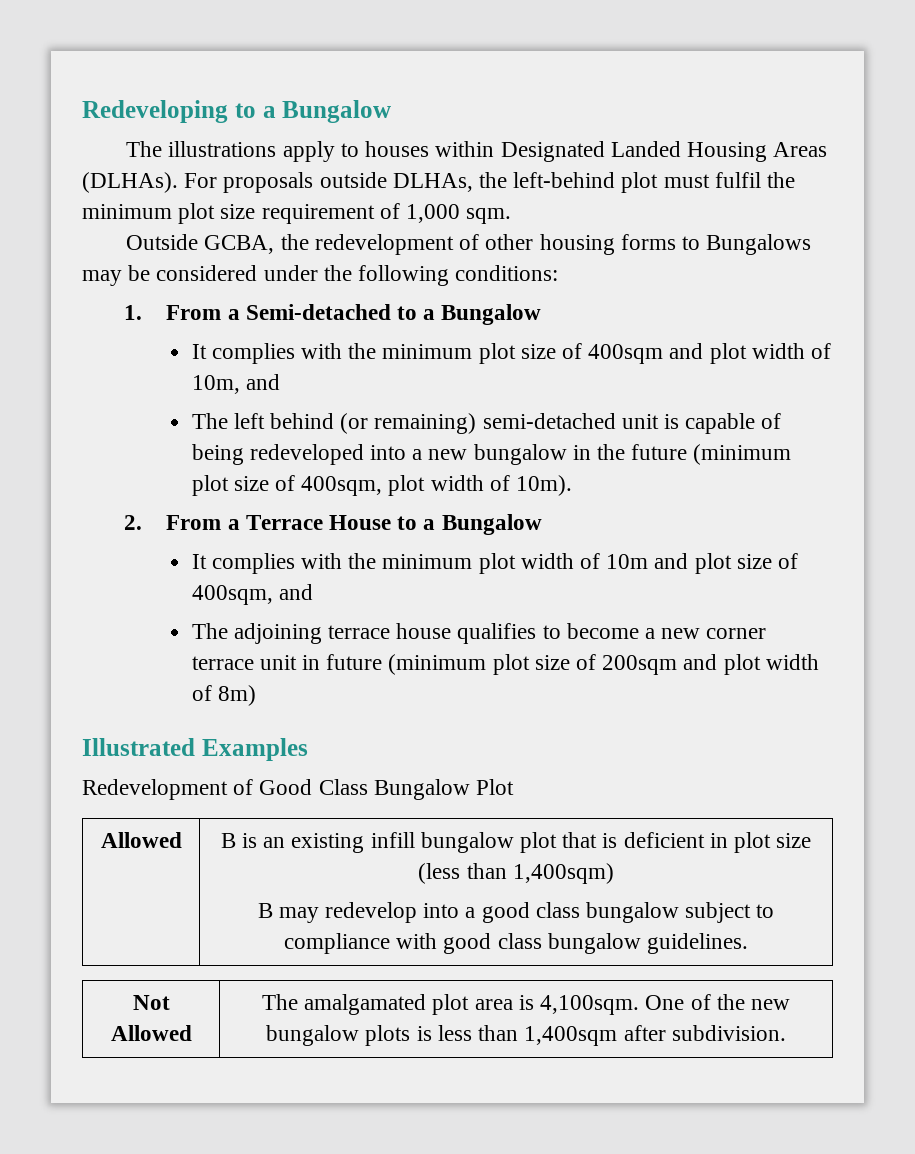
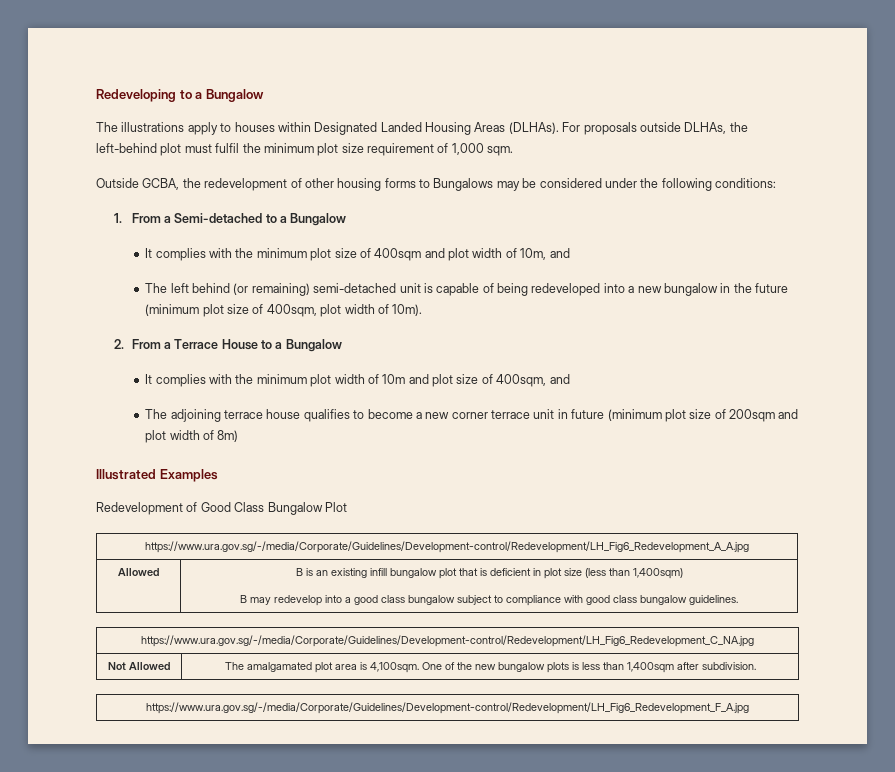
(515, 787) none -> [145,541,749,553] // https://www.ura.gov.sg/-/media/Corporate/Guidelines/Development-control/Redevelopment/LH_Fig6_Redevelopment_A_A.jpg
(749, 943) none -> [141,635,754,647] // https://www.ura.gov.sg/-/media/Corporate/Guidelines/Development-control/Redevelopment/LH_Fig6_Redevelopment_C_NA.jpg
(786, 1033) none -> [146,702,749,714] // https://www.ura.gov.sg/-/media/Corporate/Guidelines/Development-control/Redevelopment/LH_Fig6_Redevelopment_F_A.jpg

